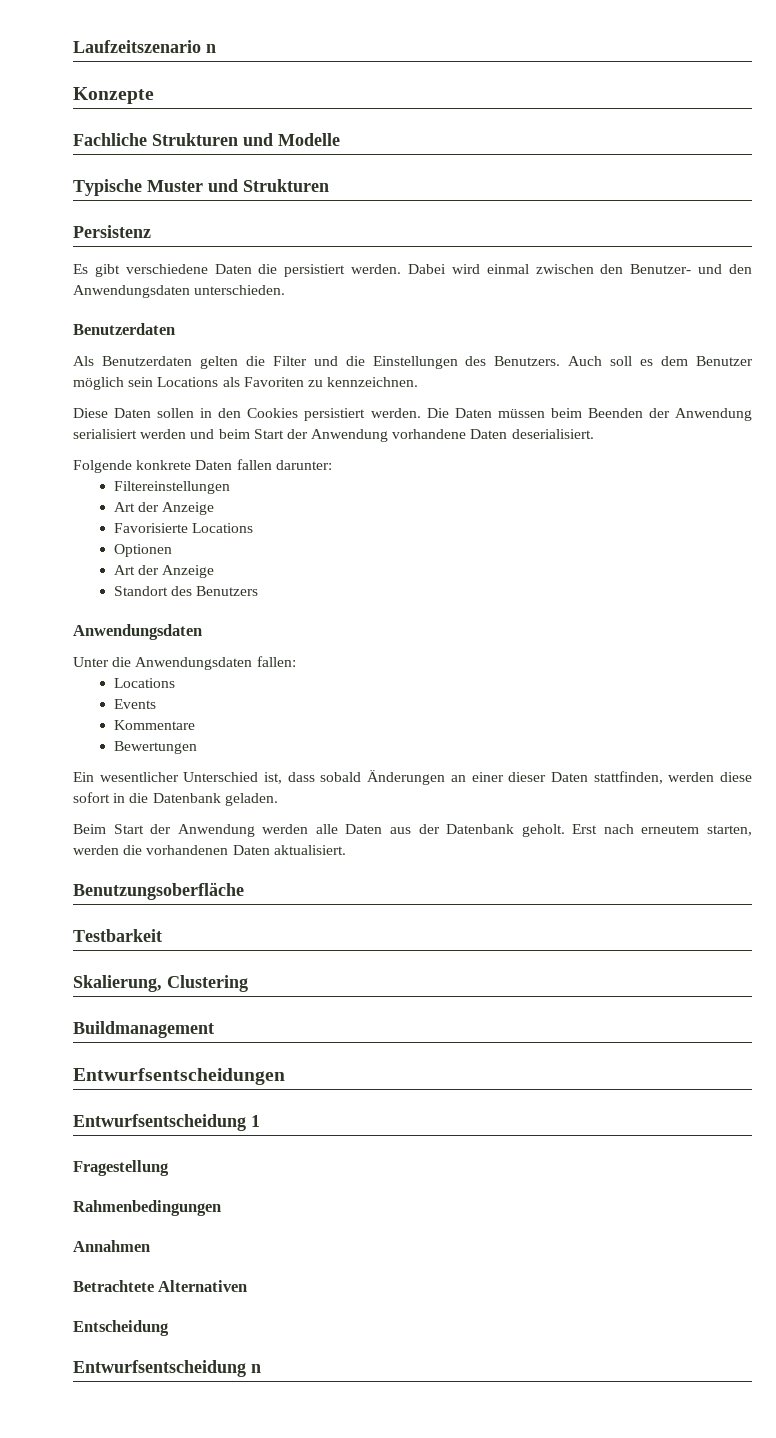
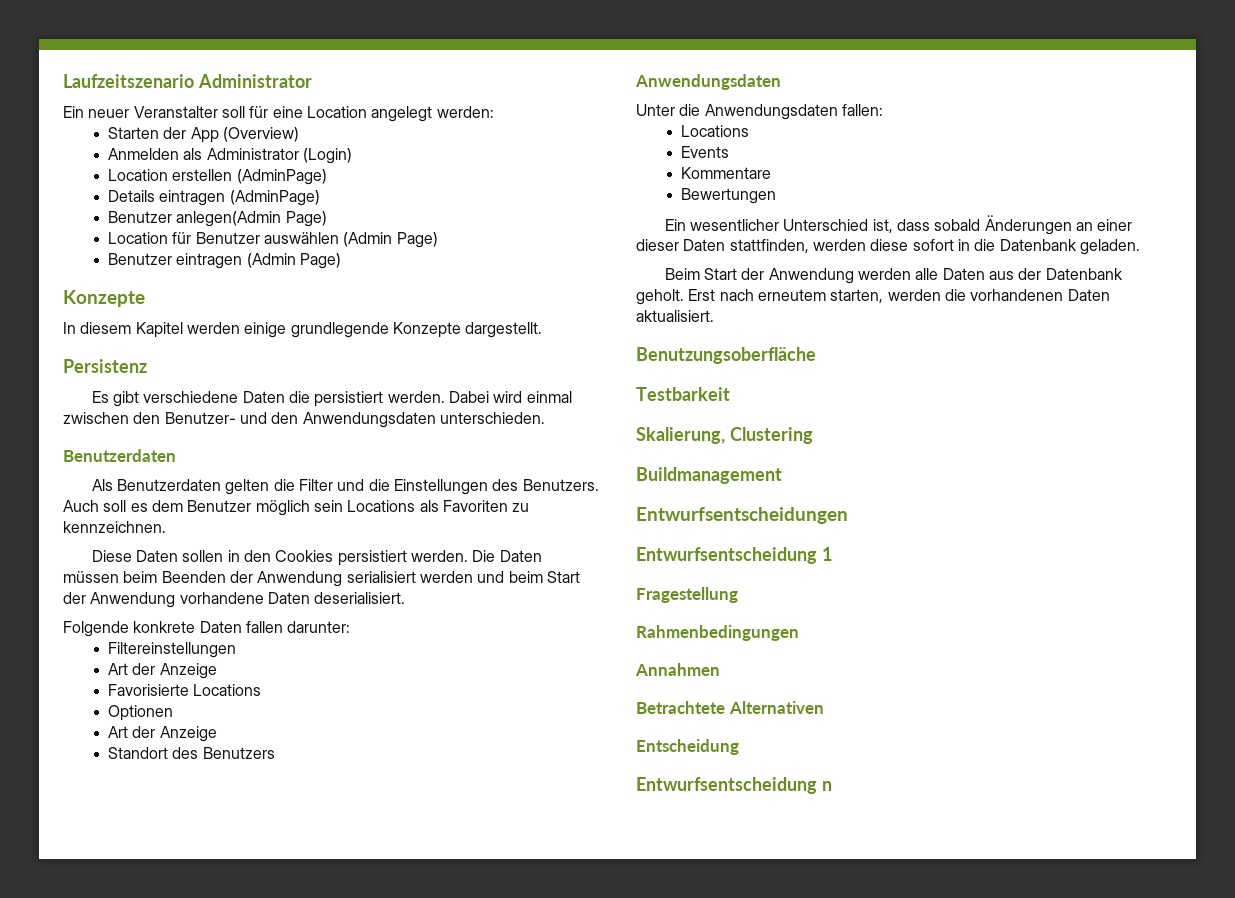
[206,44,216,53] [73,87,154,104] [73,133,340,146] [73,179,329,196] n // Konzepte // Fachliche Strukturen und Modelle // Typische Muster und Strukturen -> [197,74,312,88] [63,106,494,122] [108,127,300,143] [108,148,353,164] [108,169,327,185] [108,190,320,206] [108,211,327,227] [108,232,438,248] [108,253,342,269] [63,290,145,307] [63,322,543,338] Administrator // Ein neuer Veranstalter soll für eine Location angelegt werden: // Starten der App (Overview) // Anmelden als Administrator (Login) // Location erstellen (AdminPage) // Details eintragen (AdminPage) // Benutzer anlegen(Admin Page) // Location für Benutzer auswählen (Admin Page) // Benutzer eintragen (Admin Page) // Konzepte // In diesem Kapitel werden einige grundlegende Konzepte dargestellt.

